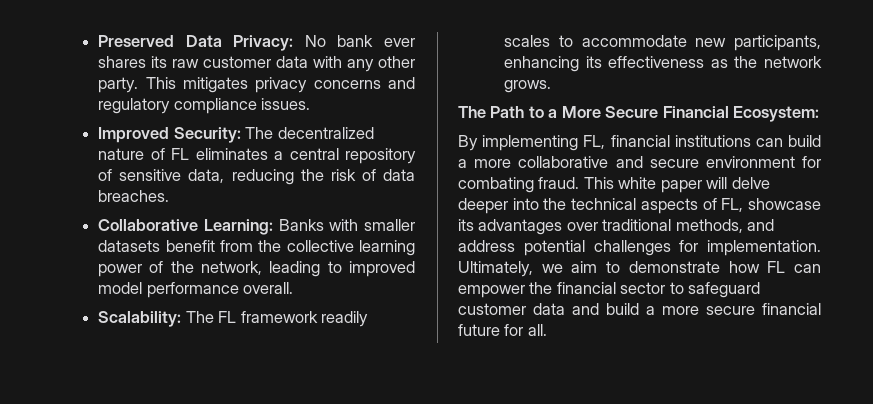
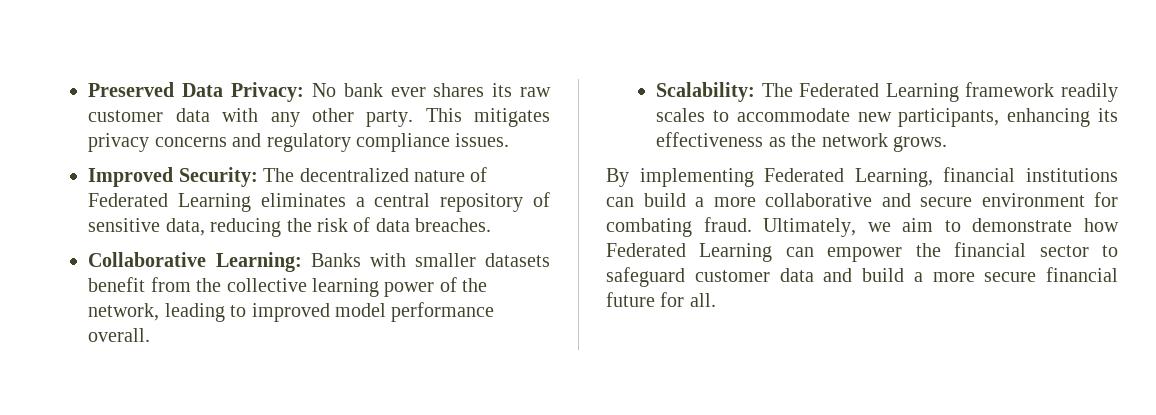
[171,148,190,160] FL -> [88,193,252,212] Federated Learning
[218,311,237,323] FL -> [799,83,959,102] Federated Learning
[458,106,820,122] // The Path to a More Secure Financial Ecosystem: -> (948, 144) none
[583,135,606,149] FL, -> [764,168,933,187] Federated Learning,
[583,177,770,193] [458,198,821,214] [458,219,775,235] [458,240,821,256] This white paper will delve deeper into the technical aspects of FL, showcase its advantages over traditional methods, and address potential challenges for implementation. -> (752, 224) none
[767,261,786,273] FL -> [606,243,773,262] Federated Learning

